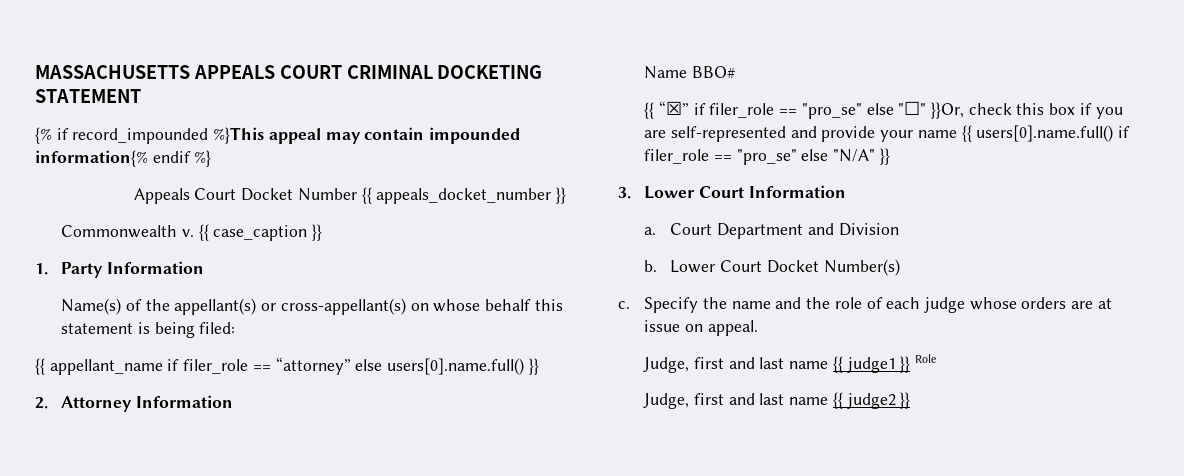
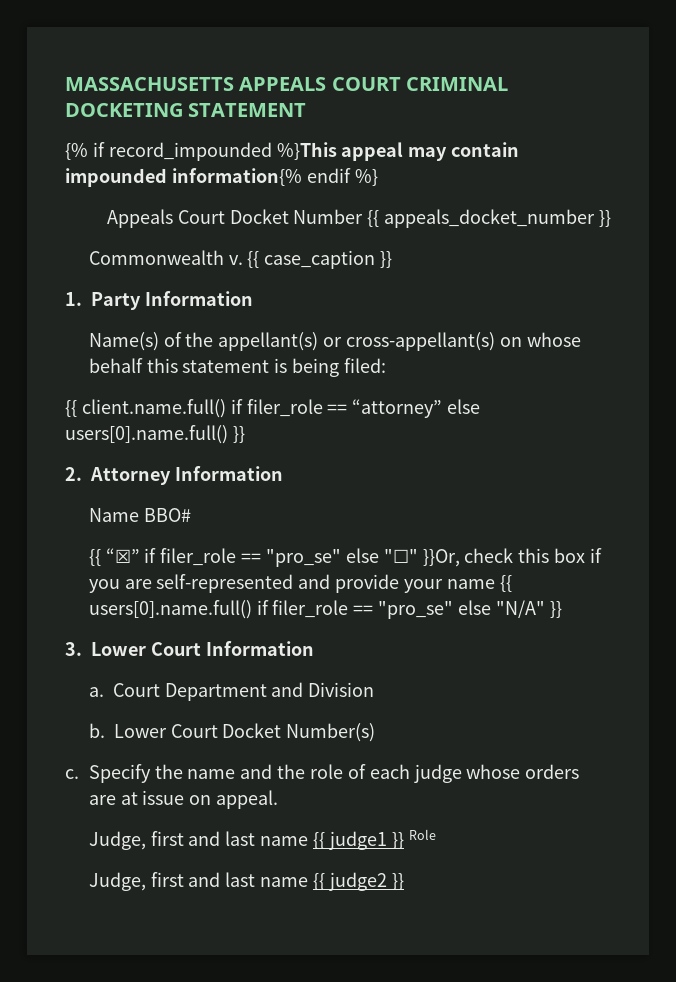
[49,359,163,375] appellant_name -> [81,399,226,418] client.name.full()

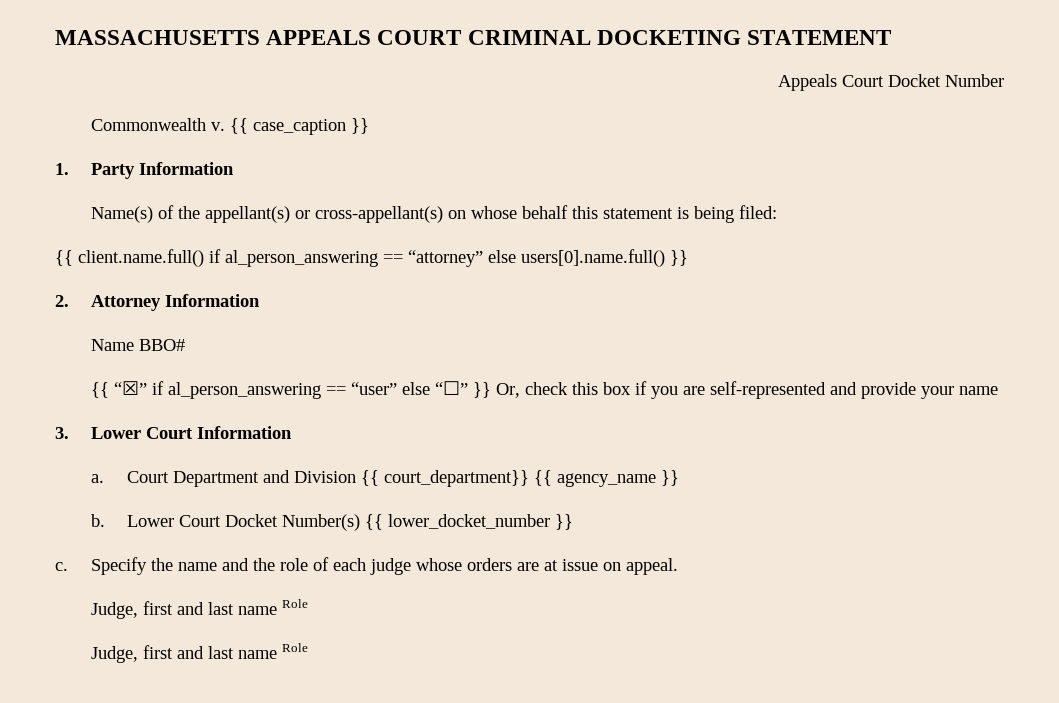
[65,142,520,161] [65,168,378,187] // {% if record_impounded %}This appeal may contain impounded information{% endif %} -> (892, 37) none
[367,209,612,228] {{ appeals_docket_number }} -> (1004, 80) none
[246,399,323,417] filer_role -> [225,250,378,267] al_person_answering
[160,548,460,567] filer_role == "pro_se" else "☐" }}Or, -> [167,381,520,399] al_person_answering == “user” else “☐” }} Or,
[499,575,512,592] [88,600,562,619] {{ users[0].name.full() if filer_role == "pro_se" else "N/A" }} -> (998, 390) none
(375, 689) none -> [360,470,679,487] {{ court_department}} {{ agency_name }}
(376, 732) none -> [364,514,573,530] {{ lower_docket_number }}
[312,831,404,850] {{ judge1 }} -> (277, 610) none
[312,872,404,891] {{ judge2 }} -> [281,643,308,652] Role

